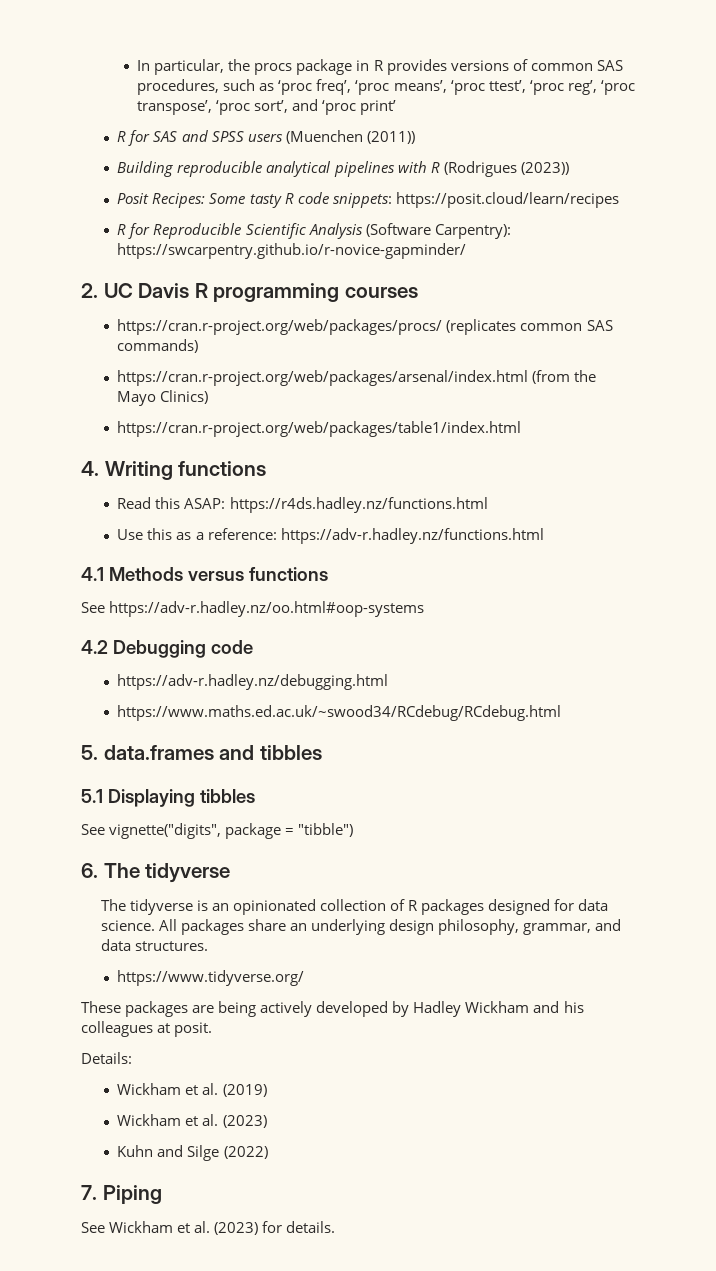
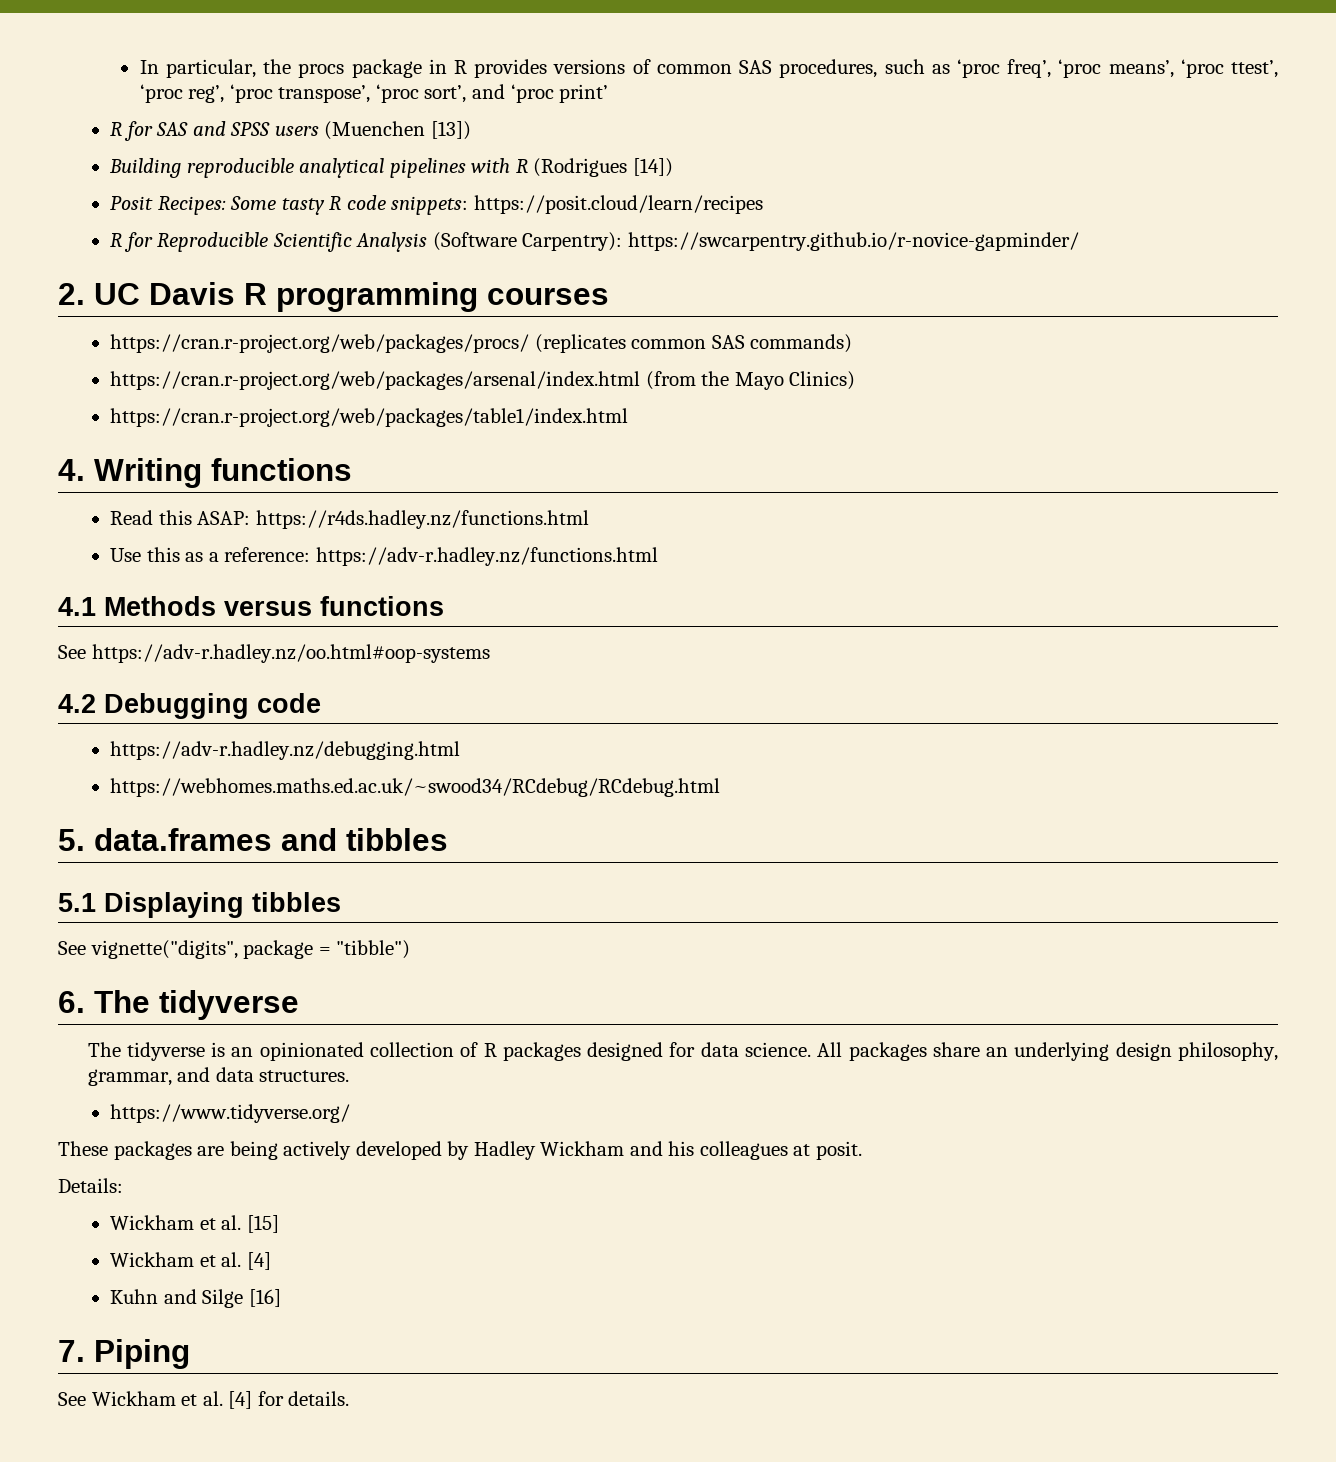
[366,131,415,144] (2011)) -> [430,121,471,140] [13])
[520,162,569,175] (2023)) -> [632,158,673,177] [14])
[117,705,562,721] https://www.maths.ed.ac.uk/~swood34/RCdebug/RCdebug.html -> [110,778,721,797] https://webhomes.maths.ed.ac.uk/~swood34/RCdebug/RCdebug.html
[222,1084,267,1097] [117,1114,267,1128] (2019) // Wickham et al. (2023) -> [246,1215,279,1233] [110,1252,271,1270] [15] // Wickham et al. [4]
[223,1146,268,1159] (2022) -> [248,1289,281,1307] [16]
[214,1222,259,1235] (2023) -> [228,1391,253,1409] [4]

